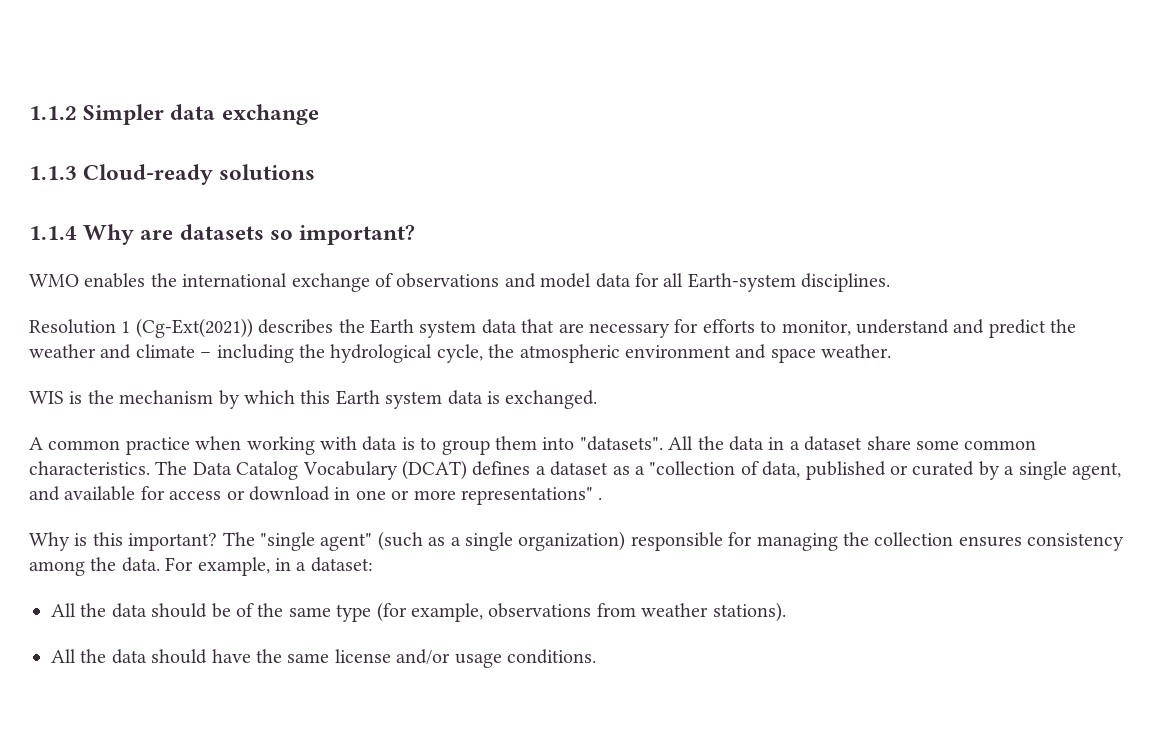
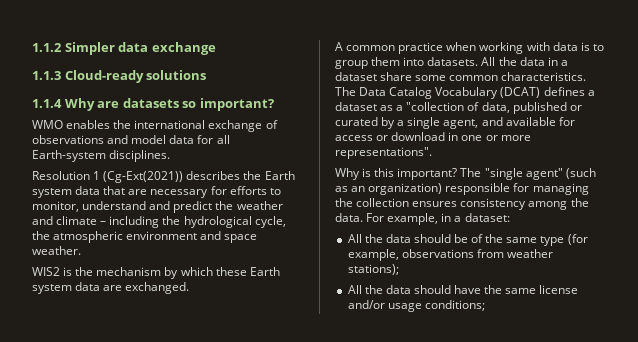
[29,391,64,404] WIS -> [32,267,60,276] WIS2
[300,390,500,409] this Earth system data is -> [215,267,280,276] [32,282,123,294] these Earth system data are
[579,436,663,451] "datasets". -> [427,57,479,66] datasets.
[460,487,603,505] representations" . -> [335,147,432,159] representations".
[450,532,513,551] a single -> [351,186,366,192] an
[712,602,786,622] stations). -> [347,264,399,275] stations);
[506,649,596,664] conditions. -> [424,300,485,311] conditions;

